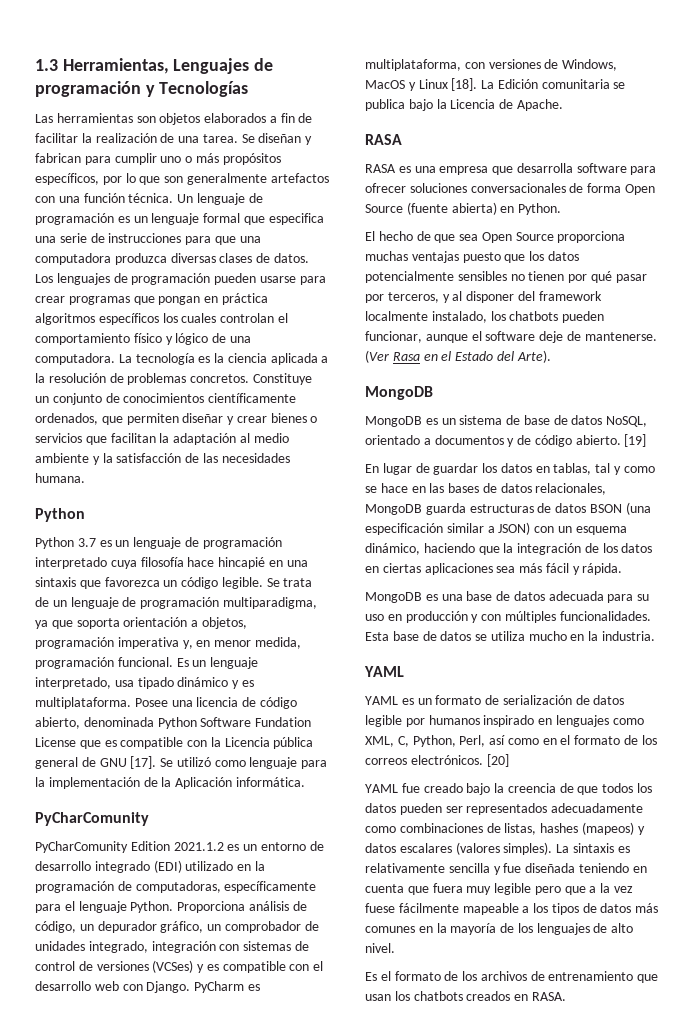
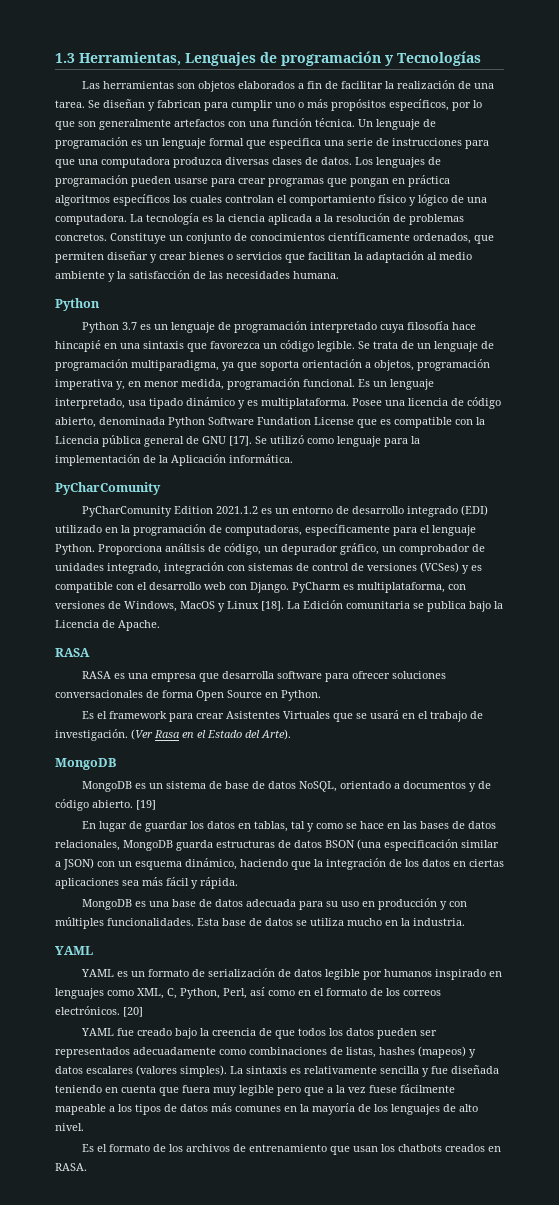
[406,202,497,215] (fuente abierta) -> (262, 694) none
[365,231,626,243] [365,251,579,263] [365,271,647,283] [365,291,602,303] [365,311,605,323] [365,331,657,343] El hecho de que sea Open Source proporciona muchas ventajas puesto que los datos potencialmente sensibles no tienen por qué pasar por terceros, y al disponer del framework localmente instalado, los chatbots pueden funcionar, aunque el software deje de mantenerse. -> [81,710,483,722] [55,729,128,741] Es el framework para crear Asistentes Virtuales que se usará en el trabajo de investigación.

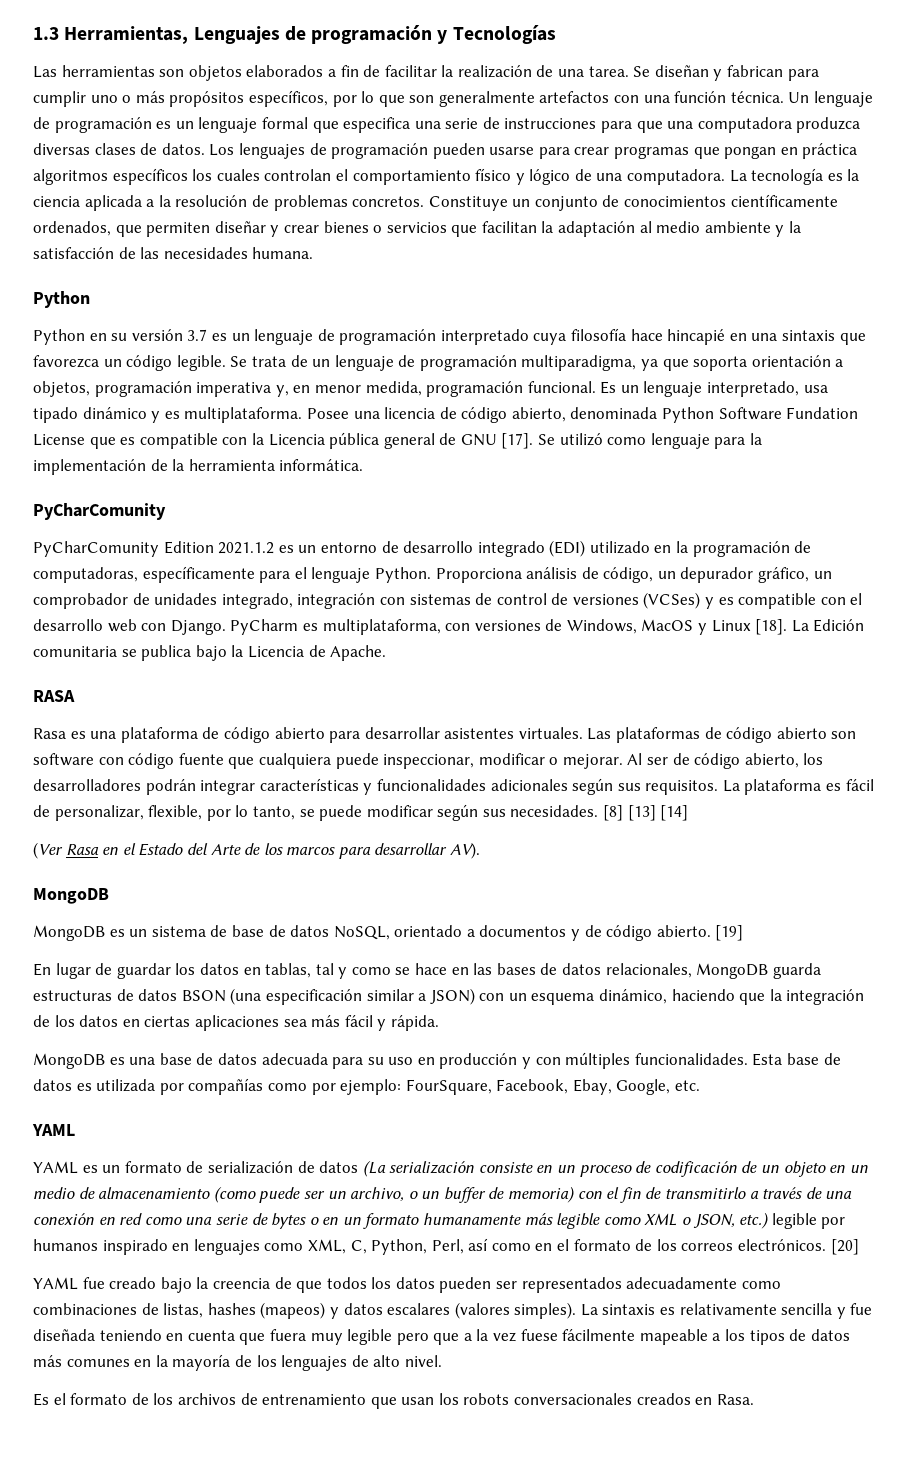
(119, 327) none -> [89,329,183,341] en su versión
[171,454,226,466] Aplicación -> [188,459,275,471] herramienta
[81,671,446,682] [55,690,321,701] [81,710,483,722] [55,729,128,741] RASA es una empresa que desarrolla software para ofrecer soluciones conversacionales de forma Open Source en Python. // Es el framework para crear Asistentes Virtuales que se usará en el trabajo de investigación. -> [33,727,857,743] [33,753,824,769] [33,778,874,795] [33,804,689,821] Rasa es una plataforma de código abierto para desarrollar asistentes virtuales. Las plataformas de código abierto son software con código fuente que cualquiera puede inspeccionar, modificar o mejorar. Al ser de código abierto, los desarrolladores podrán integrar características y funcionalidades adicionales según sus requisitos. La plataforma es fácil de personalizar, flexible, por lo tanto, se puede modificar según sus necesidades. [8] [13] [14] //
[261,729,291,740] Arte). -> [210,842,481,859] Arte de los marcos para desarrollar AV).
[296,918,465,926] se utiliza mucho en la industria. -> [76,1078,701,1095] es utilizada por compañías como por ejemplo: FourSquare, Facebook, Ebay, Google, etc.
(322, 973) none -> [362,1160,868,1177] [33,1186,853,1203] [33,1212,770,1229] (La serialización consiste en un proceso de codificación de un objeto en un medio de almacenamiento (como puede ser un archivo, o un buffer de memoria) con el fin de transmitirlo a través de una conexión en red como una serie de bytes o en un formato humanamente más legible como XML o JSON, etc.)
[397,1144,442,1152] chatbots -> [463,1393,633,1405] robots conversacionales
[55,1163,87,1171] RASA. -> [716,1394,754,1405] Rasa.

